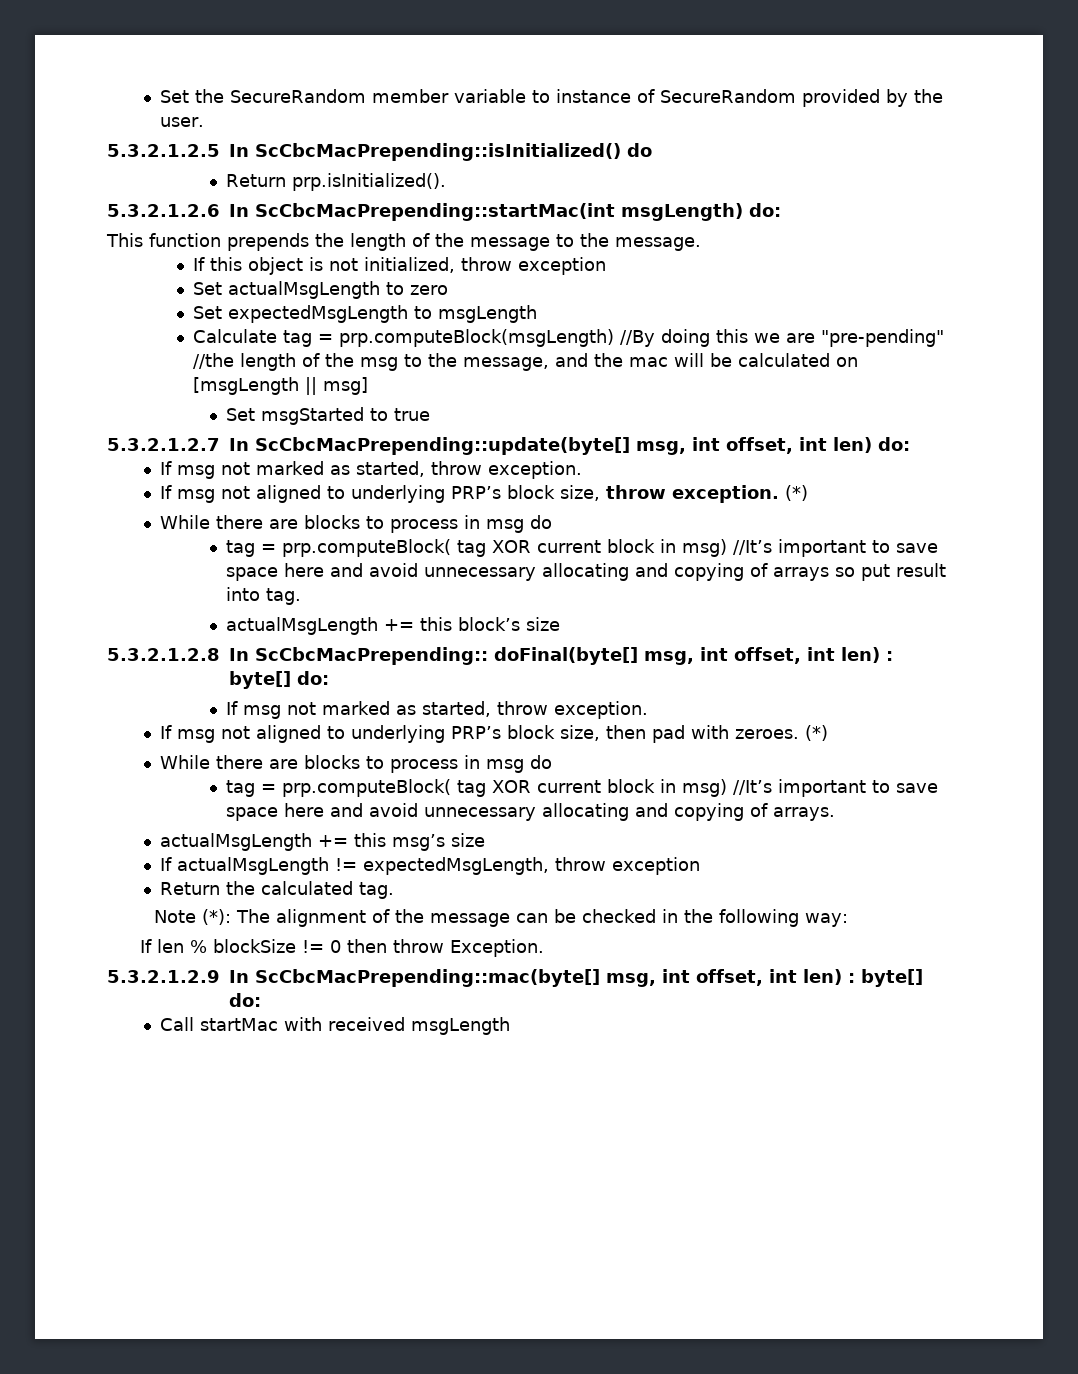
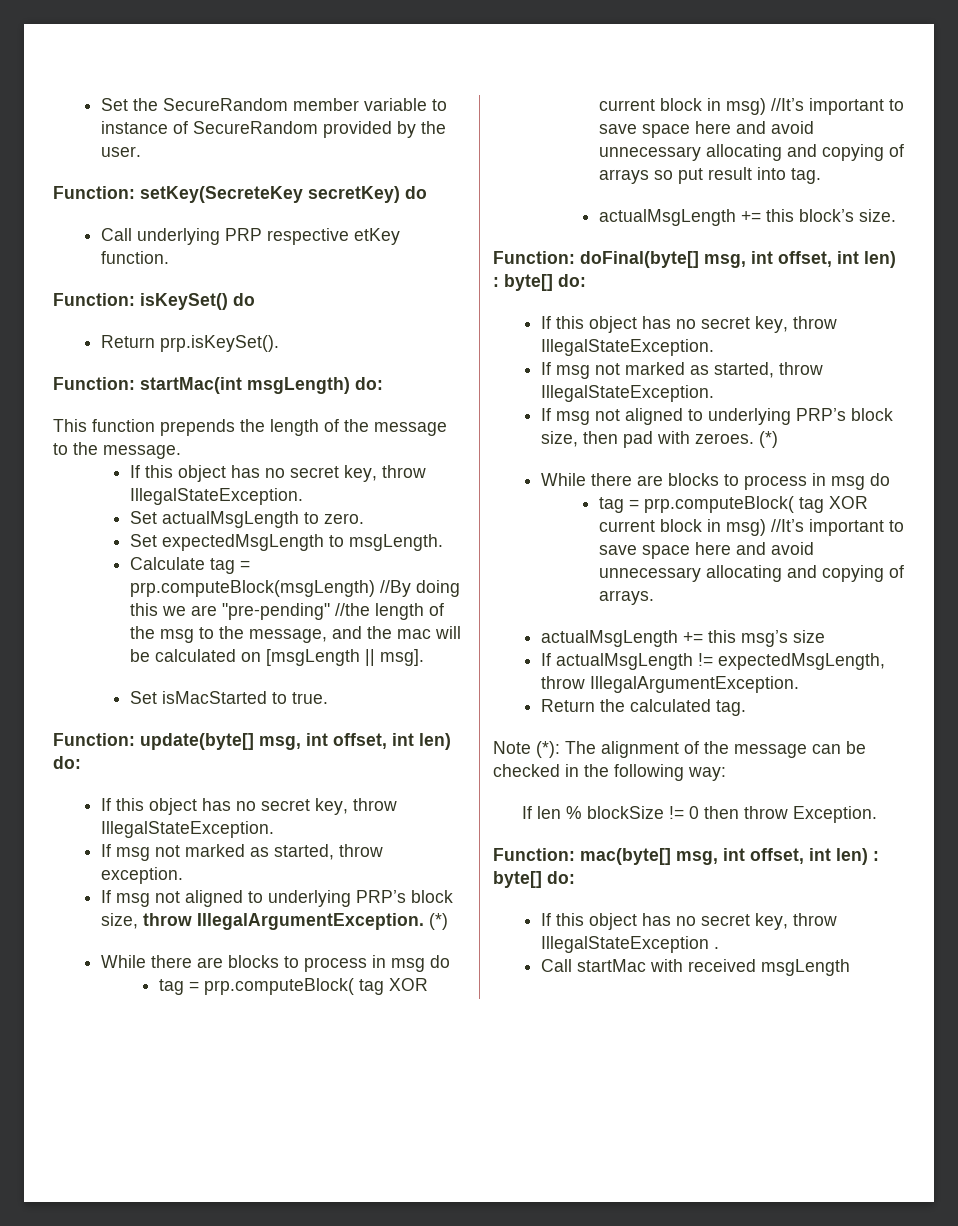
[107,143,652,161] [226,173,447,191] [107,203,615,221] 5.3.2.1.2.5 In ScCbcMacPrepending::isInitialized() do // Return prp.isInitialized(). // 5.3.2.1.2.6 In ScCbcMacPrepending::startMac(int -> [53,186,427,203] [101,228,401,245] [101,251,170,264] [53,293,255,310] [101,335,280,352] [53,377,242,394] Function: setKey(SecreteKey secretKey) do // Call underlying PRP respective etKey function. // Function: isKeySet() do // Return prp.isKeySet(). // Function: startMac(int
[309,257,607,275] is not initialized, throw exception -> [230,465,426,482] [129,488,303,505] has no secret key, throw IllegalStateException.
[410,285,449,295] zero -> [323,513,364,524] zero.
[438,305,538,323] msgLength -> [348,534,443,551] msgLength.
[323,377,369,395] [226,407,431,425] [107,437,630,455] msg] // Set msgStarted to true // 5.3.2.1.2.7 In ScCbcMacPrepending::update(byte[] -> [379,649,424,666] [129,691,328,704] [53,733,254,750] msg]. // Set isMacStarted to true. // Function: update(byte[]
(910, 444) none -> [101,798,398,815] [101,821,275,838] // If this object has no secret key, throw IllegalStateException.
[672,485,780,503] exception. -> [197,913,425,930] IllegalArgumentException.
[526,617,561,631] [107,647,488,665] size // 5.3.2.1.2.8 In ScCbcMacPrepending:: -> [858,209,896,222] [493,251,575,264] size. // Function:
[226,701,649,719] // If msg not marked as started, throw exception. -> [541,316,838,333] [541,339,715,356] [541,362,824,379] [541,385,715,402] // If this object has no secret key, throw IllegalStateException. // If msg not marked as started, throw IllegalStateException.
[612,857,701,875] exception -> [590,676,800,693] IllegalArgumentException.
[107,969,923,987] [229,993,261,1007] 5.3.2.1.2.9 In ScCbcMacPrepending::mac(byte[] msg, int offset, int len) : byte[] do: -> [493,848,879,865] [493,871,575,888] [541,913,838,930] [541,936,720,953] Function: mac(byte[] msg, int offset, int len) : byte[] do: // If this object has no secret key, throw IllegalStateException .

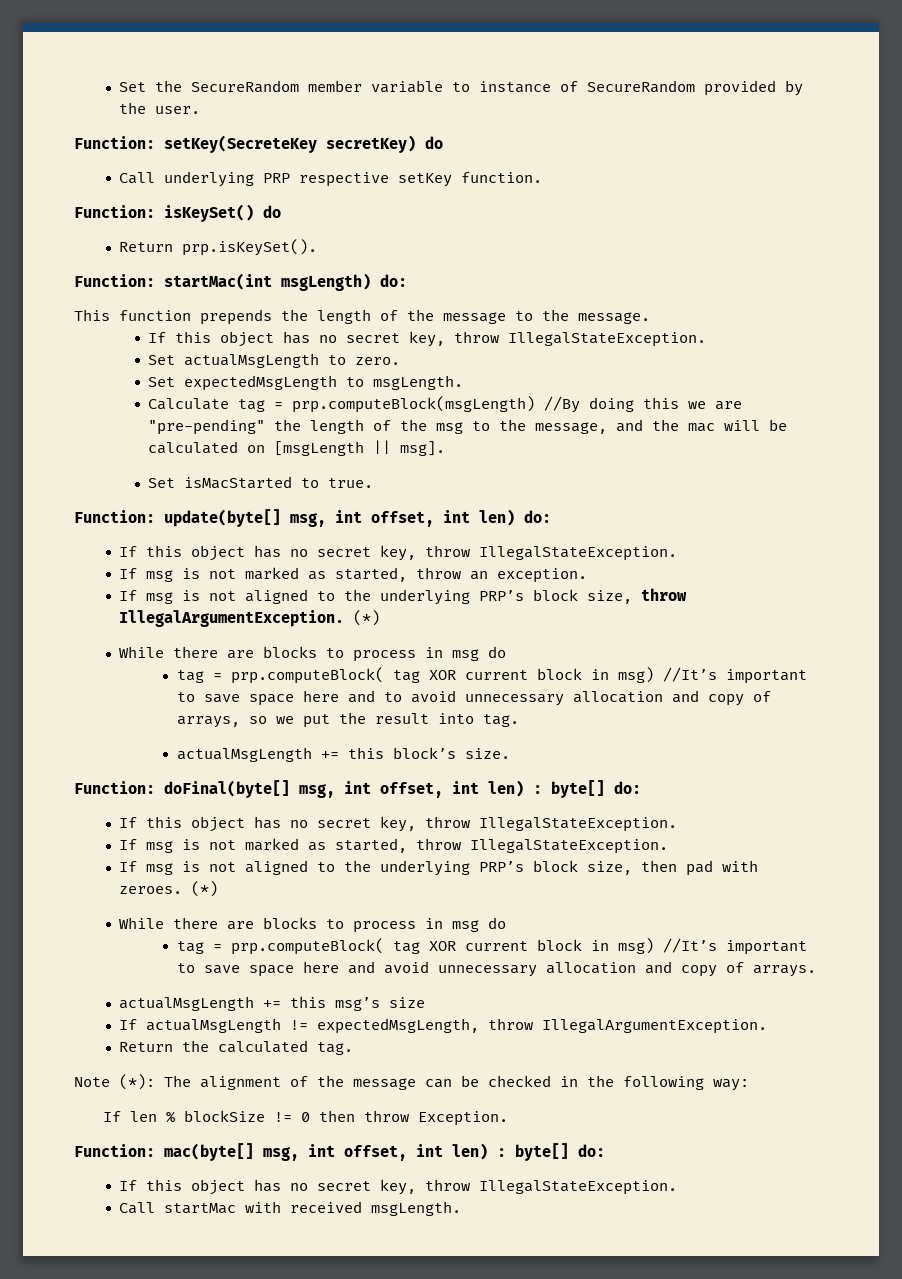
[354,228,401,245] etKey -> [398,173,453,187] setKey
[334,603,370,616] //the -> [274,419,302,431] the
[155,844,384,860] not marked as started, throw -> [182,567,489,582] is not marked as started, throw an
[155,890,264,907] not aligned to -> [182,589,372,604] is not aligned to the
[770,121,814,134] [598,144,904,161] [598,168,703,184] avoid unnecessary allocating and copying of arrays so put -> [383,690,771,706] [176,712,366,728] to avoid unnecessary allocation and copy of arrays, so we put the
(591, 372) none -> [182,839,201,850] is
[595,408,704,425] not aligned to -> [182,860,372,875] is not aligned to the
[705,565,884,582] allocating and copying -> [545,961,717,977] allocation and copy
[541,936,720,953] IllegalStateException . -> [479,1180,678,1195] IllegalStateException.
[761,959,851,976] msgLength -> [371,1201,462,1216] msgLength.

